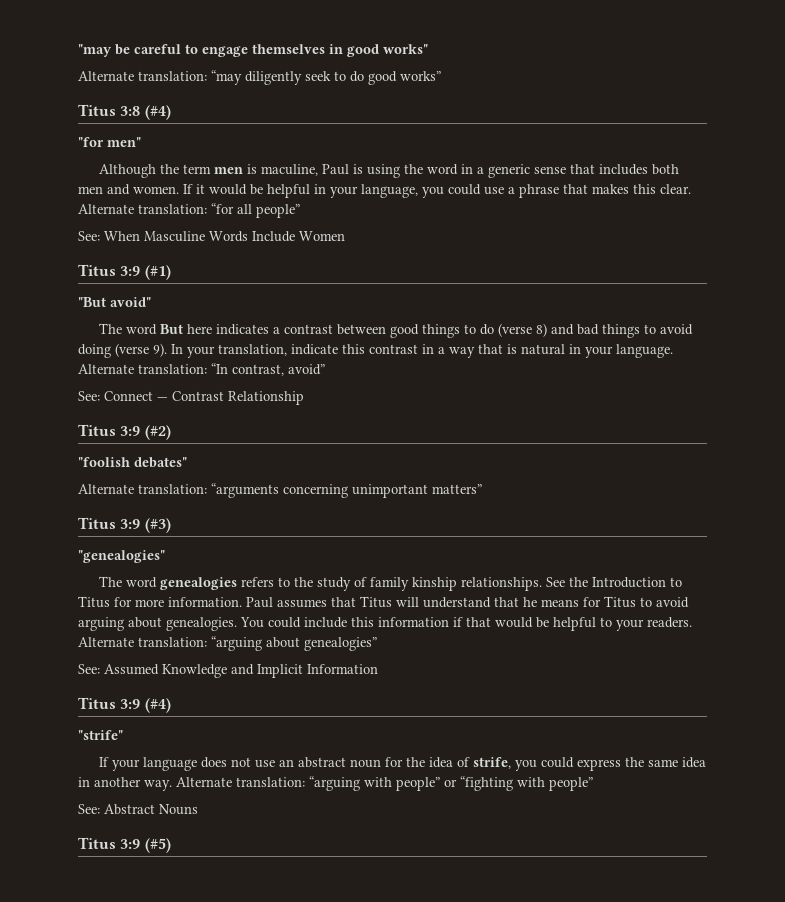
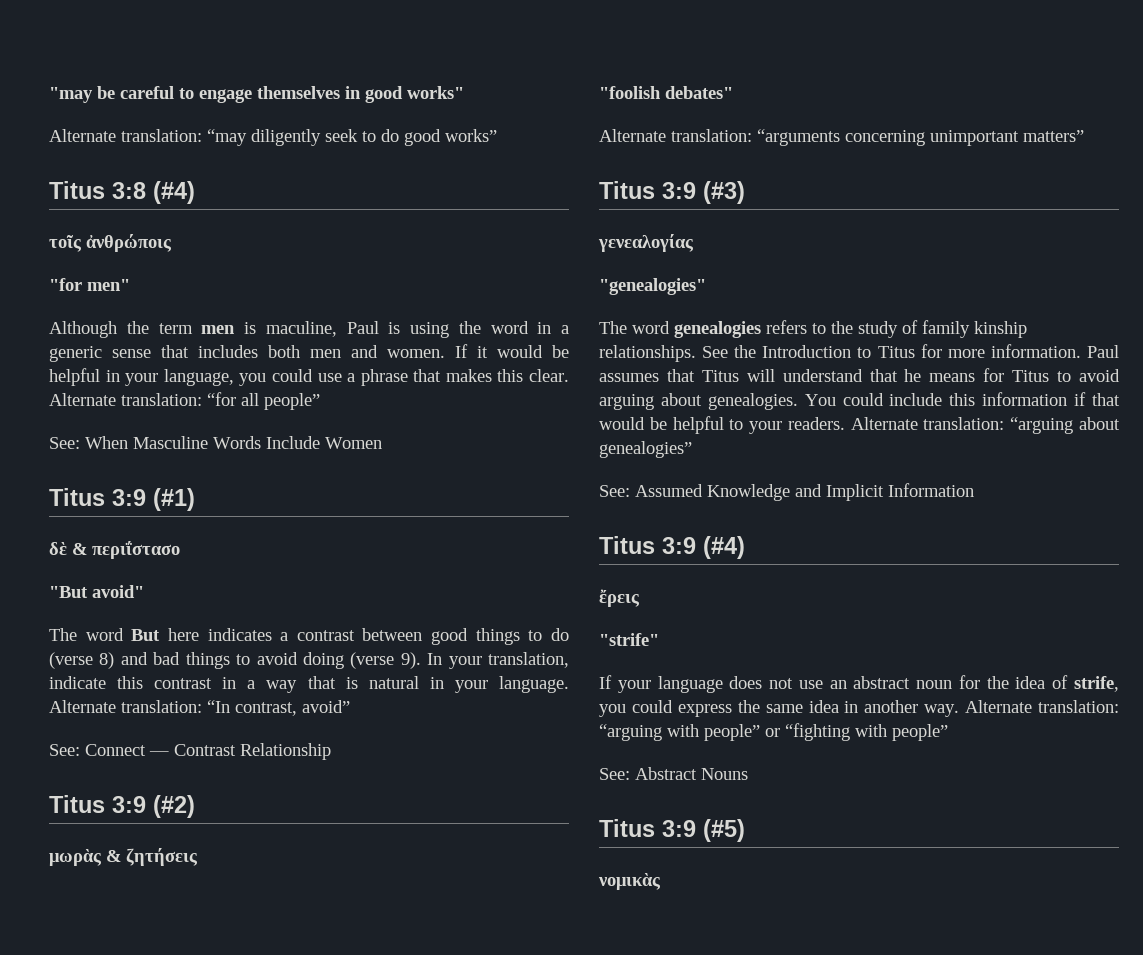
(171, 112) none -> [49,234,171,252] // τοῖς ἀνθρώποις
(171, 272) none -> [49,541,180,559] // δὲ & περιΐστασο
(171, 432) none -> [49,848,197,866] // μωρὰς & ζητήσεις
(171, 525) none -> [598,234,693,252] // γενεαλογίας
(171, 705) none -> [599,589,639,607] // ἔρεις
(171, 845) none -> [598,873,660,890] // νομικὰς

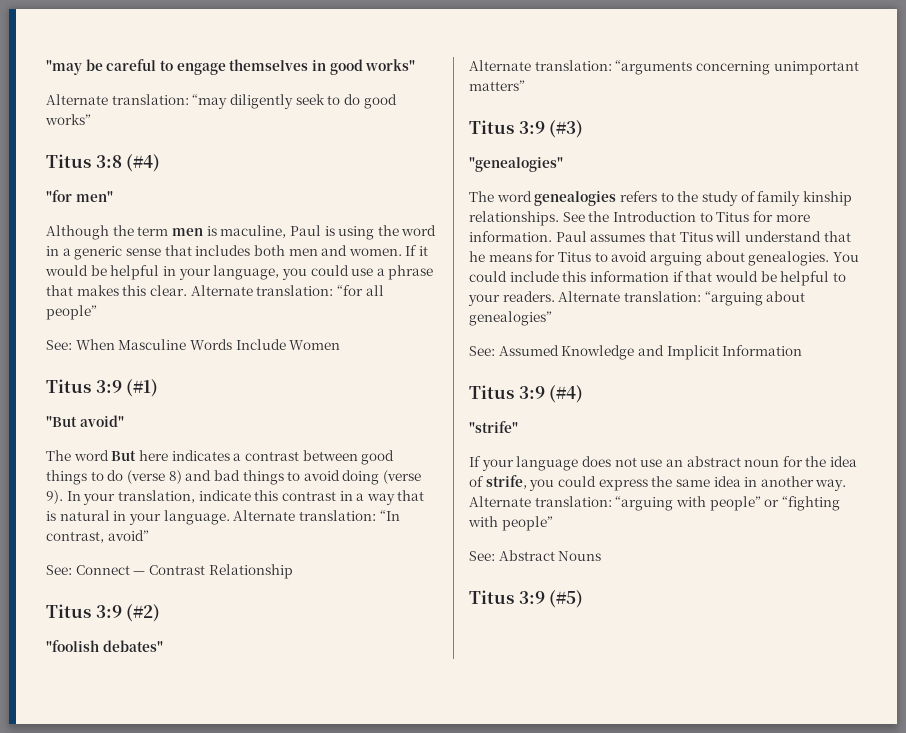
[49,234,171,252] // τοῖς ἀνθρώποις -> (161, 163) none
[49,541,180,559] // δὲ & περιΐστασο -> (159, 388) none
[49,848,197,866] // μωρὰς & ζητήσεις -> (161, 613) none
[598,234,693,252] // γενεαλογίας -> (584, 129) none
[599,589,639,607] // ἔρεις -> (584, 394) none
[598,873,660,890] // νομικὰς -> (584, 599) none

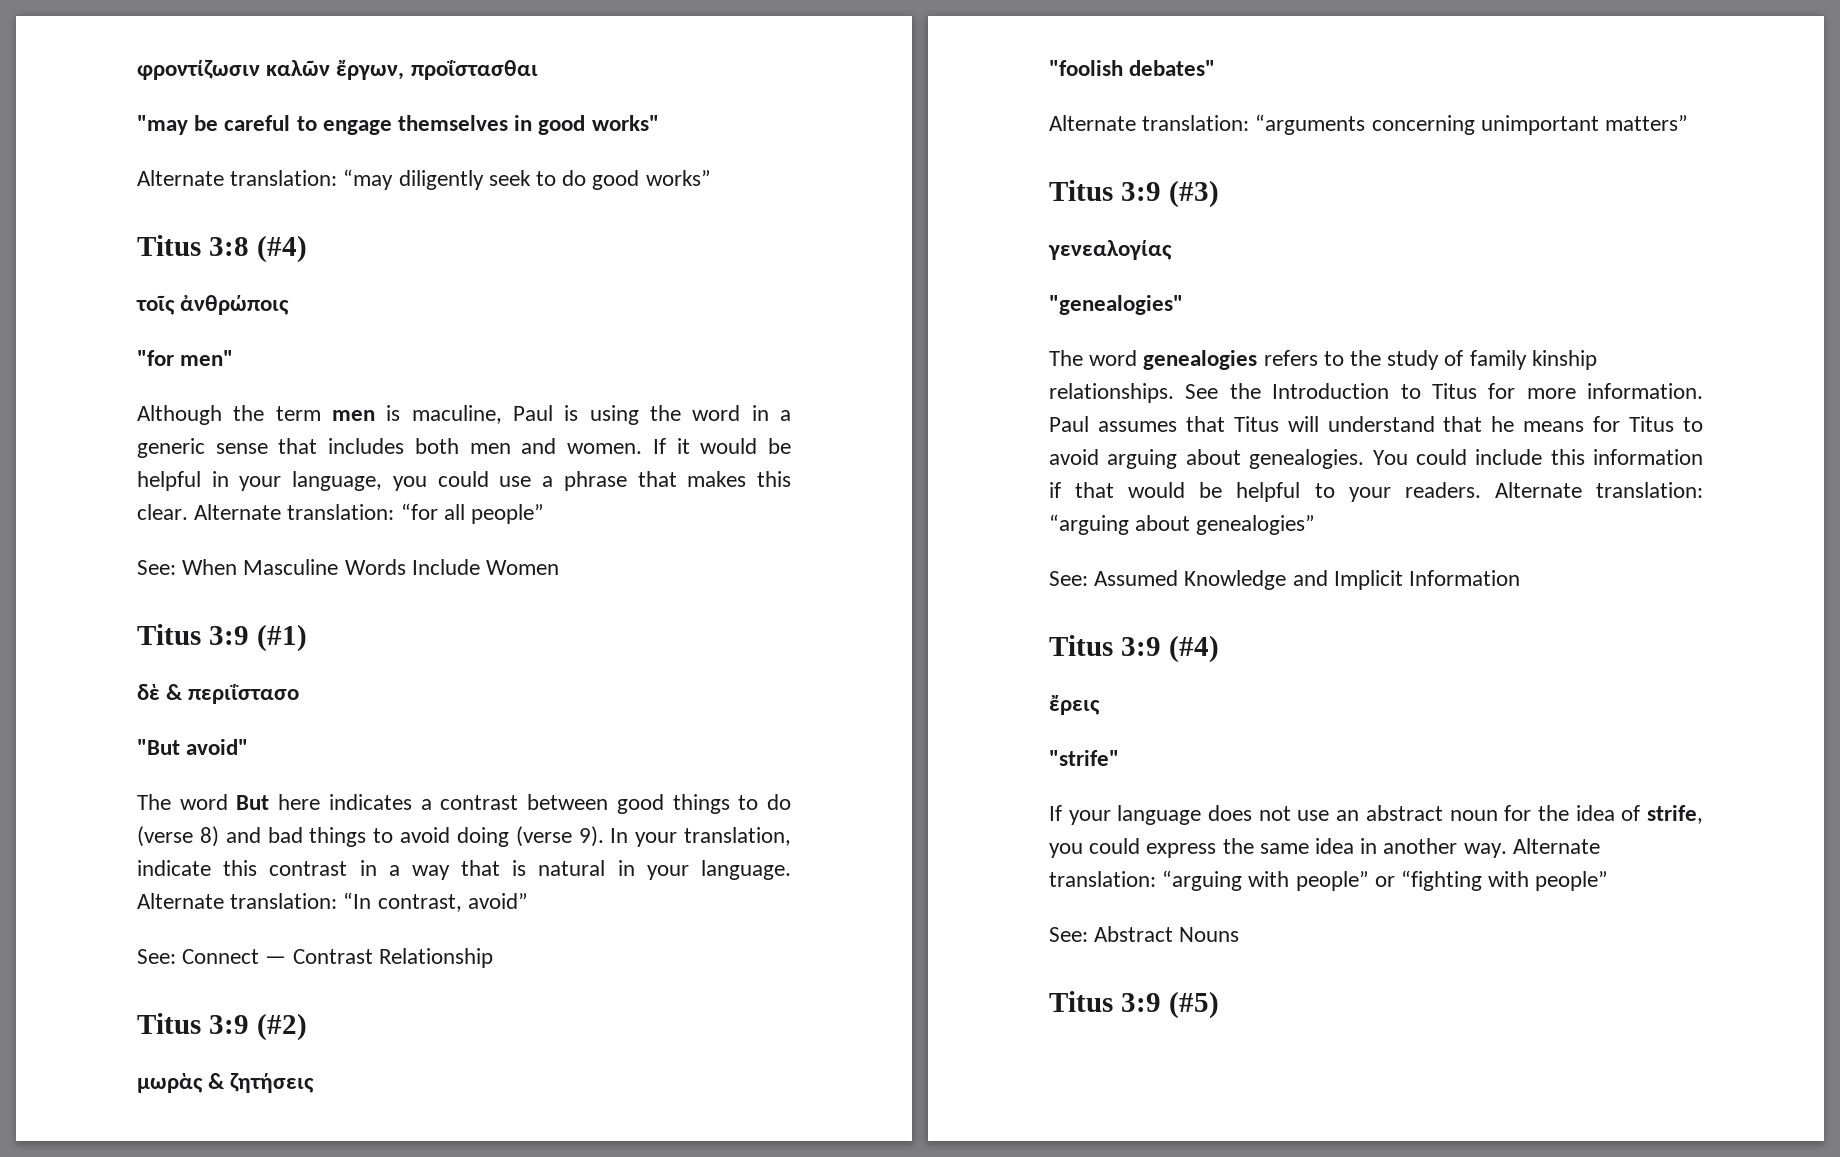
(46, 67) none -> [137,60,538,80] φροντίζωσιν καλῶν ἔργων, προΐστασθαι //
(161, 163) none -> [136,295,290,315] // τοῖς ἀνθρώποις
(159, 388) none -> [137,684,300,704] // δὲ & περιΐστασο
(161, 613) none -> [137,1073,315,1093] // μωρὰς & ζητήσεις
(584, 129) none -> [1048,240,1172,260] // γενεαλογίας
(584, 394) none -> [1049,695,1100,715] // ἔρεις

